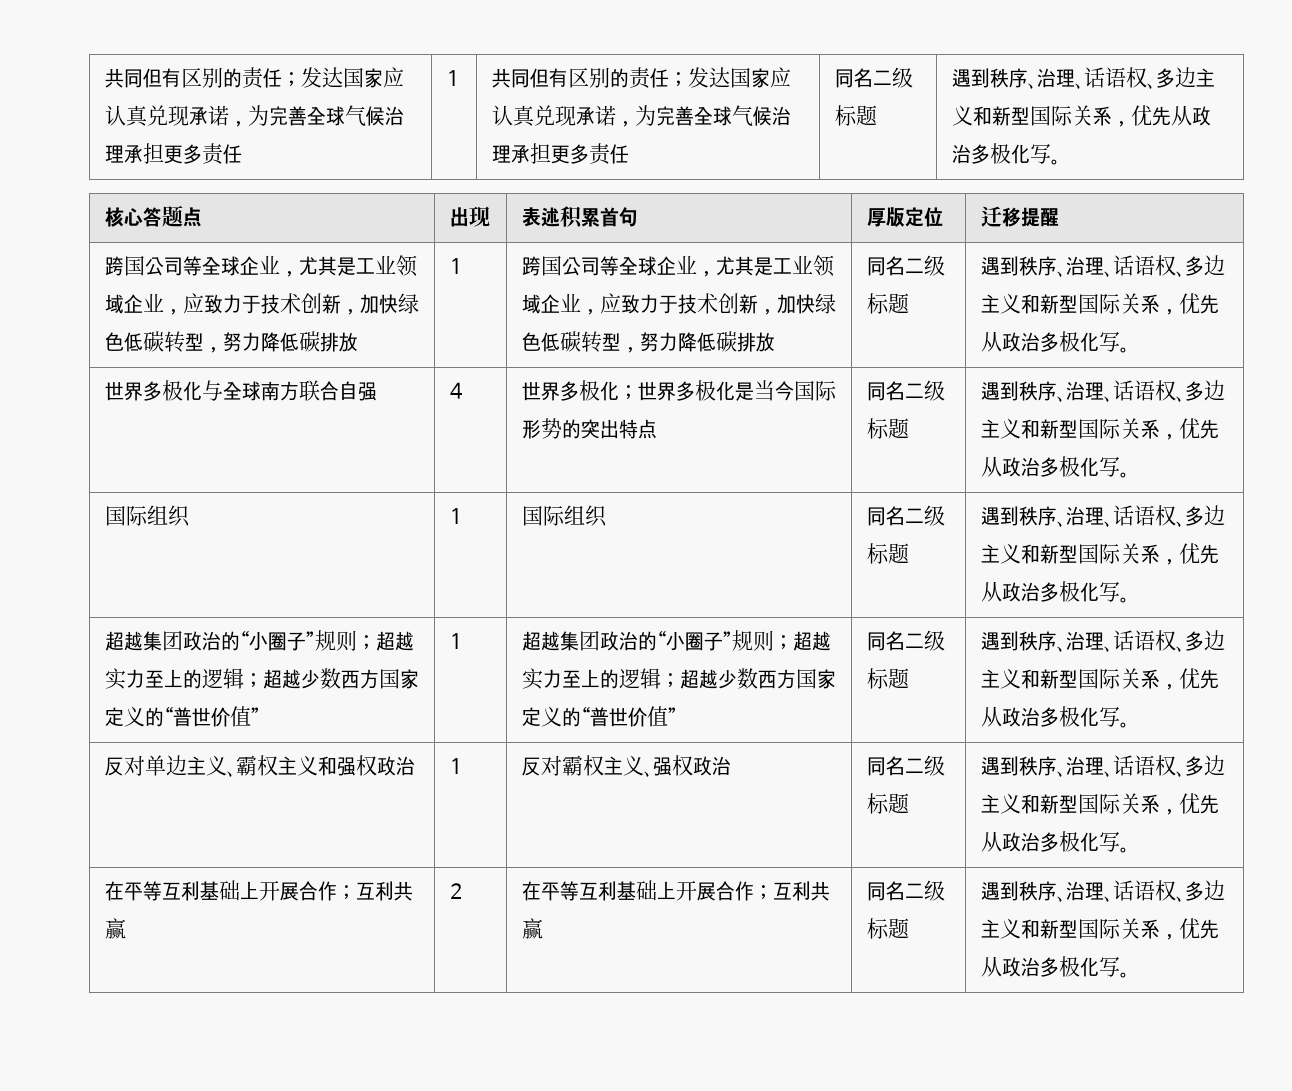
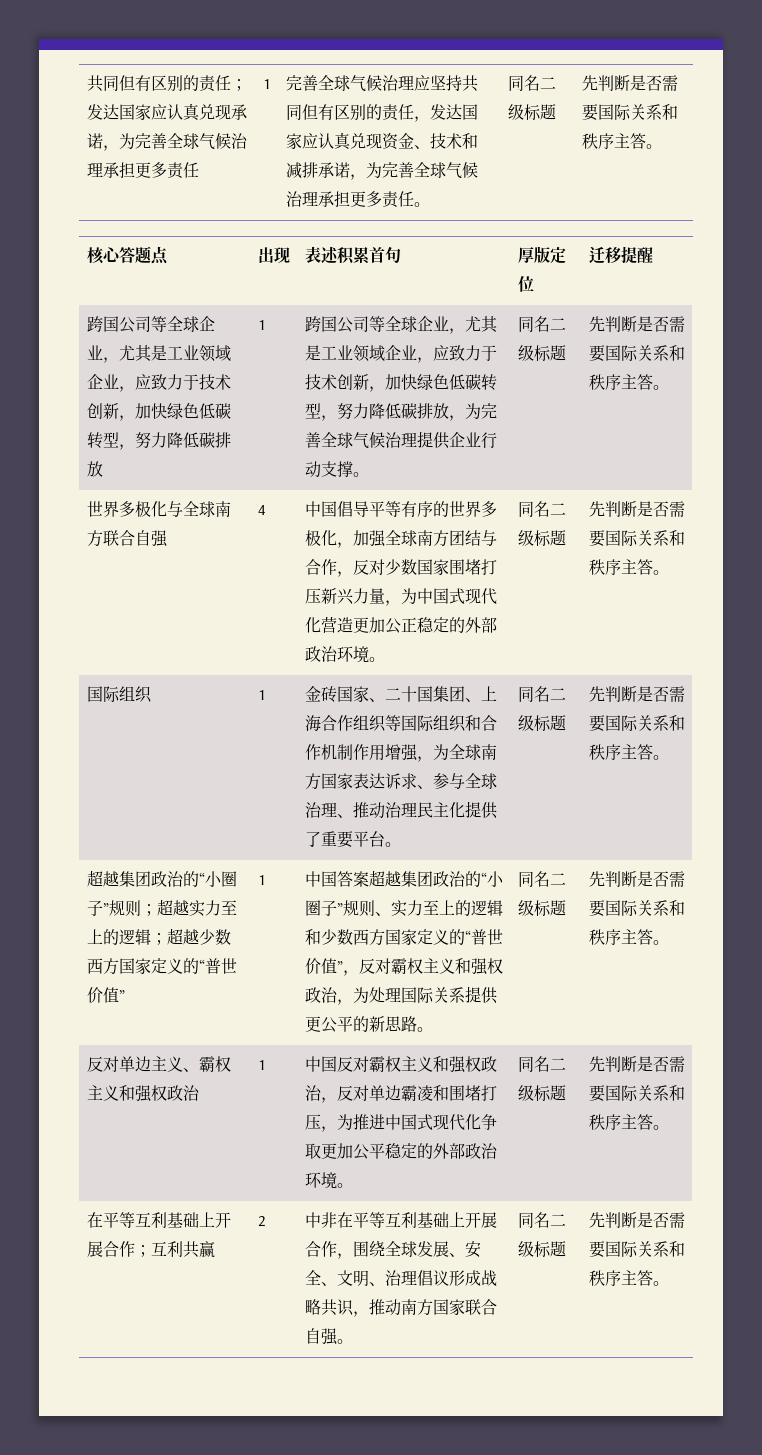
[491,67,791,89] [491,105,791,127] [491,143,629,165] [834,67,913,88] [834,105,877,126] [951,67,1215,89] [951,105,1211,127] [951,143,1051,164] 共同但有区别的责任；发达国家应认真兑现承诺，为完善全球气候治理承担更多责任 | 同名二级标题 | 遇到秩序、治理、话语权、多边主义和新型国际关系，优先从政治多极化写 -> [285,75,478,92] [285,104,478,122] [285,132,478,150] [285,162,478,180] [285,191,430,208] [507,75,556,91] [507,104,556,121] [581,75,678,92] [581,104,678,121] [581,133,646,149] 完善全球气候治理应坚持共同但有区别的责任，发达国家应认真兑现资金、技术和减排承诺，为完善全球气候治理承担更多责任。 | 同名二级标题 | 先判断是否需要国际关系和秩序主答
[866,255,945,276] [866,293,909,314] [980,255,1225,277] [980,293,1219,315] [980,331,1120,352] | 同名二级标题 | 遇到秩序、治理、话语权、多边主义和新型国际关系，优先从政治多极化写 -> [448,403,497,421] [304,431,497,449] [304,461,369,478] [517,316,566,332] [517,345,566,362] [588,316,685,333] [588,345,685,362] [588,374,653,390] ，为完善全球气候治理提供企业行动支撑。 | 同名二级标题 | 先判断是否需要国际关系和秩序主答
[521,380,837,401] [521,418,657,439] [866,380,945,401] [866,418,909,439] [980,380,1225,402] [980,418,1219,440] [980,456,1129,478] [104,505,190,527] [449,508,462,524] [521,505,607,527] [866,505,945,526] [866,543,909,564] [980,505,1225,527] [980,543,1219,565] [980,581,1120,602] 世界多极化；世界多极化是当今国际形势的突出特点 | 同名二级标题 | 遇到秩序、治理、话语权、多边主义和新型国际关系，优先从政治多极化写。 // 国际组织 | 1 | 国际组织 | 同名二级标题 | 遇到秩序、治理、话语权、多边主义和新型国际关系，优先从政治多极化写 -> [304,501,497,517] [304,530,497,548] [304,559,497,577] [304,588,497,606] [304,616,497,634] [304,646,385,663] [517,501,566,517] [517,530,566,547] [588,501,685,518] [588,530,685,547] [588,559,669,575] [86,686,152,703] [257,690,265,700] [304,686,497,703] [304,715,497,732] [304,744,497,762] [304,773,497,790] [304,801,498,819] [304,831,401,848] [517,686,566,702] [517,715,566,732] [588,686,685,703] [588,715,685,732] [588,744,653,760] 中国倡导平等有序的世界多极化，加强全球南方团结与合作，反对少数国家围堵打压新兴力量，为中国式现代化营造更加公正稳定的外部政治环境。 | 同名二级标题 | 先判断是否需要国际关系和秩序主答。 // 国际组织 | 1 | 金砖国家、二十国集团、上海合作组织等国际组织和合作机制作用增强，为全球南方国家表达诉求、参与全球治理、推动治理民主化提供了重要平台。 | 同名二级标题 | 先判断是否需要国际关系和秩序主答
[521,630,831,651] [521,668,836,690] [521,706,677,727] [866,630,945,651] [866,668,909,689] [980,630,1225,652] [980,668,1219,690] [980,706,1120,727] 超越集团政治的“小圈子”规则；超越实力至上的逻辑；超越少数西方国家定义的“普世价值” | 同名二级标题 | 遇到秩序、治理、话语权、多边主义和新型国际关系，优先从政治多极化写 -> [304,870,504,887] [304,900,503,917] [304,929,503,946] [304,958,503,976] [304,986,498,1005] [304,1016,433,1033] [517,871,566,887] [517,900,566,917] [588,871,685,888] [588,900,685,917] [588,929,653,945] 中国答案超越集团政治的“小圈子”规则、实力至上的逻辑和少数西方国家定义的“普世价值”，反对霸权主义和强权政治，为处理国际关系提供更公平的新思路。 | 同名二级标题 | 先判断是否需要国际关系和秩序主答
[521,755,731,777] [866,755,945,776] [866,793,909,814] [980,755,1225,777] [980,793,1219,815] [980,831,1120,852] 反对霸权主义、强权政治 | 同名二级标题 | 遇到秩序、治理、话语权、多边主义和新型国际关系，优先从政治多极化写 -> [304,1056,497,1073] [304,1085,497,1103] [304,1114,497,1132] [304,1143,498,1160] [304,1172,353,1189] [517,1056,566,1072] [517,1085,566,1102] [588,1056,685,1073] [588,1085,685,1102] [588,1114,653,1130] 中国反对霸权主义和强权政治，反对单边霸凌和围堵打压，为推进中国式现代化争取更加公平稳定的外部政治环境。 | 同名二级标题 | 先判断是否需要国际关系和秩序主答
[521,880,830,901] [521,918,543,939] [866,880,945,901] [866,918,909,939] [980,880,1225,902] [980,918,1219,940] [980,956,1120,977] 在平等互利基础上开展合作；互利共赢 | 同名二级标题 | 遇到秩序、治理、话语权、多边主义和新型国际关系，优先从政治多极化写 -> [304,1212,497,1229] [304,1240,481,1259] [304,1270,497,1287] [304,1299,497,1317] [304,1328,353,1345] [517,1212,566,1228] [517,1241,566,1258] [588,1212,685,1229] [588,1241,685,1258] [588,1270,653,1286] 中非在平等互利基础上开展合作，围绕全球发展、安全、文明、治理倡议形成战略共识，推动南方国家联合自强。 | 同名二级标题 | 先判断是否需要国际关系和秩序主答

